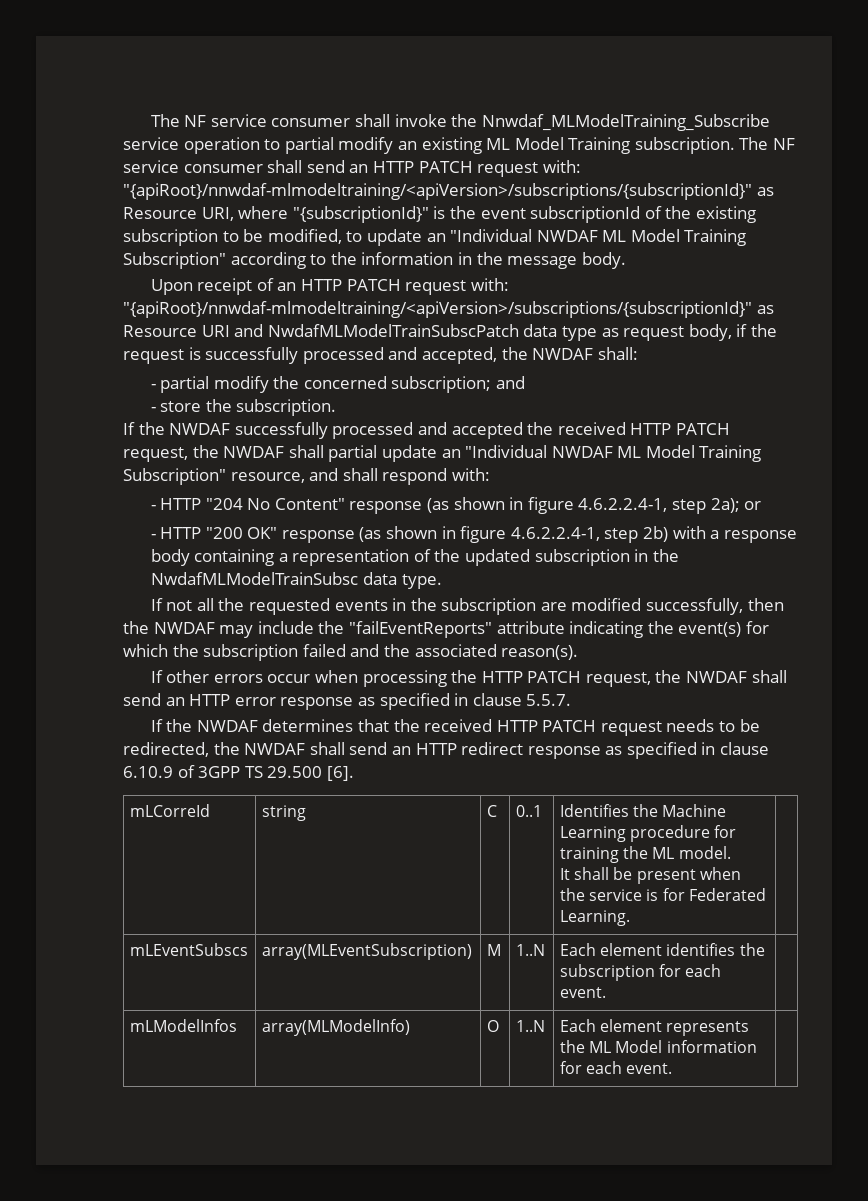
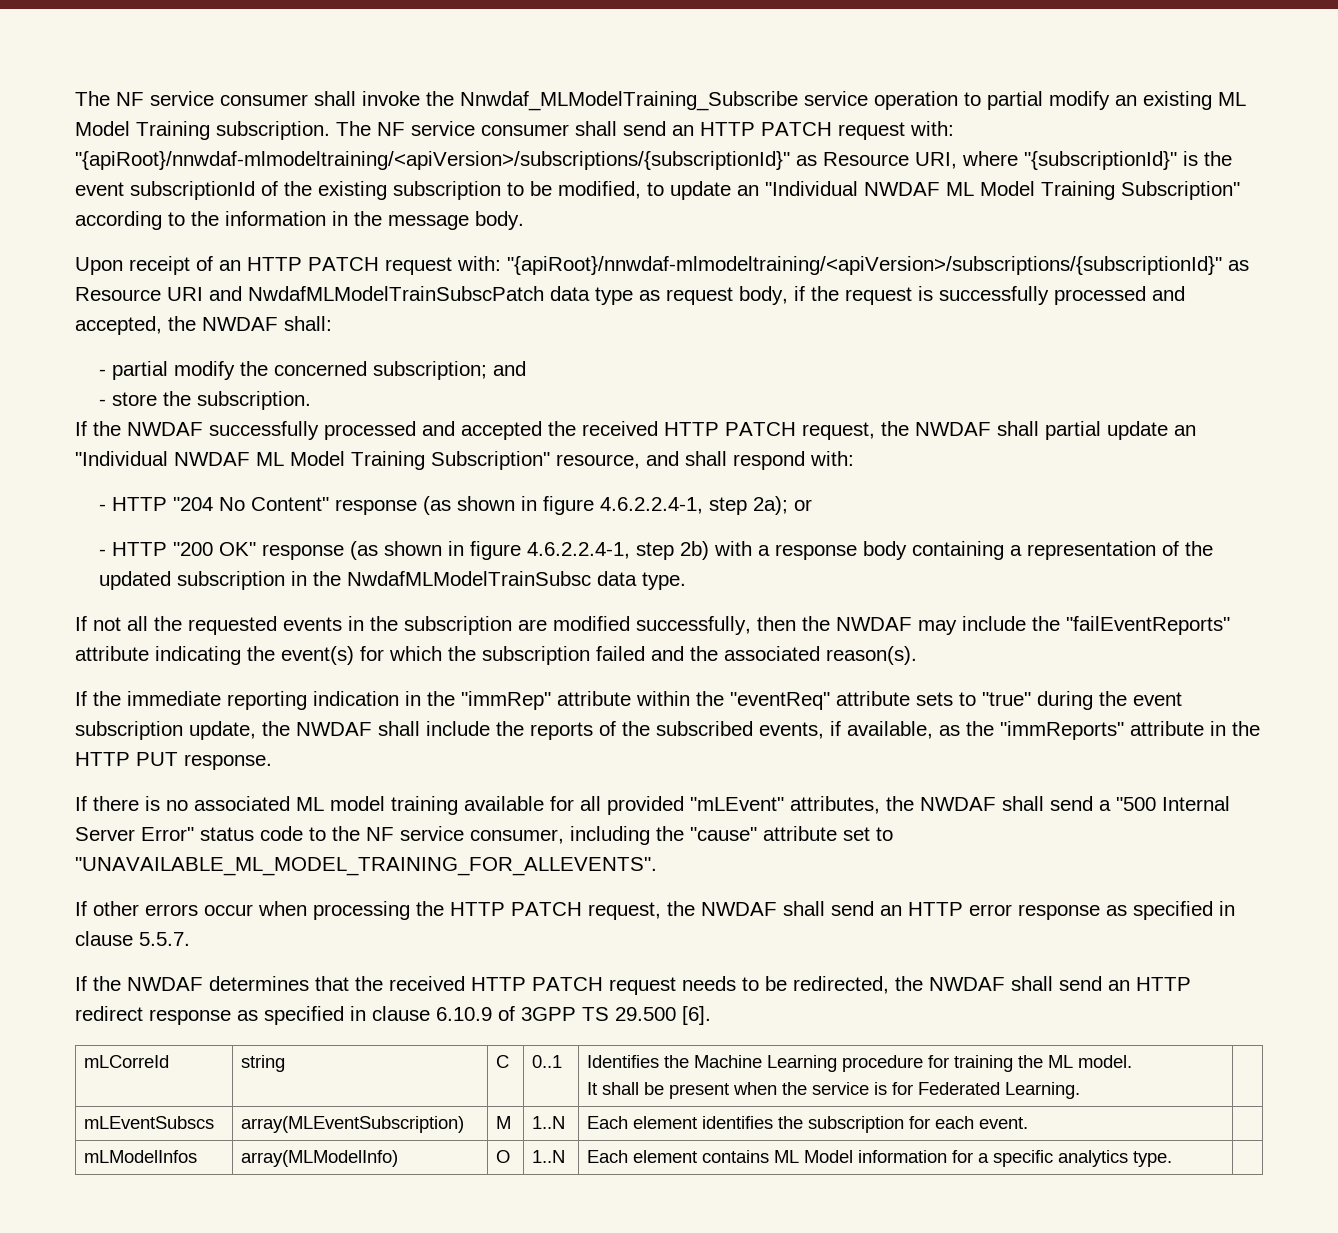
(579, 652) none -> [75,691,1182,710] [75,721,1260,740] [75,752,272,770] [75,796,1230,815] [75,826,893,845] [75,857,657,876] // If the immediate reporting indication in the "immRep" attribute within the "eventReq" attribute sets to "true" during the event subscription update, the NWDAF shall include the reports of the subscribed events, if available, as the "immReports" attribute in the HTTP PUT response. // If there is no associated ML model training available for all provided "mLEvent" attributes, the NWDAF shall send a "500 Internal Server Error" status code to the NF service consumer, including the "cause" attribute set to "UNAVAILABLE_ML_MODEL_TRAINING_FOR_ALLEVENTS".
[666,1021,750,1036] [559,1040,585,1053] represents the -> [701,1150,769,1163] contains
[586,1061,673,1074] each event. -> [977,1150,1172,1167] a specific analytics type.

